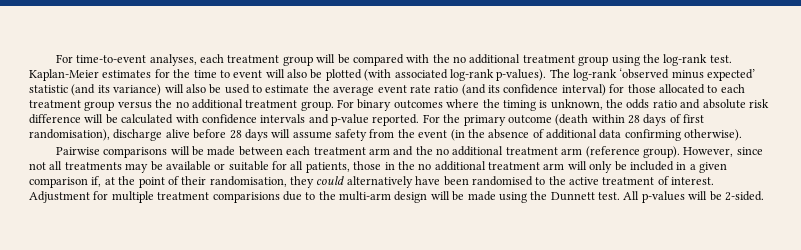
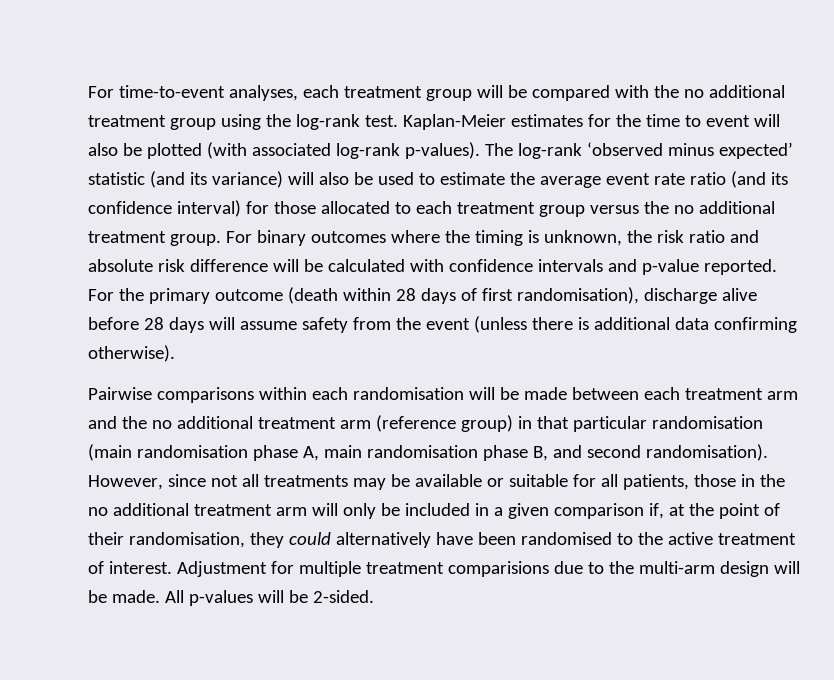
[626,99,650,109] odds -> [656,230,684,243] risk
[450,129,544,141] (in the absence of -> [473,316,589,333] (unless there is
(168, 152) none -> [258,387,464,400] within each randomisation
[642,146,680,158] group). -> [460,415,763,432] [88,444,768,461] group) in that particular randomisation (main randomisation phase A, main randomisation phase B, and second randomisation).
[467,191,620,203] made using the Dunnett test. -> [111,590,160,603] made.

